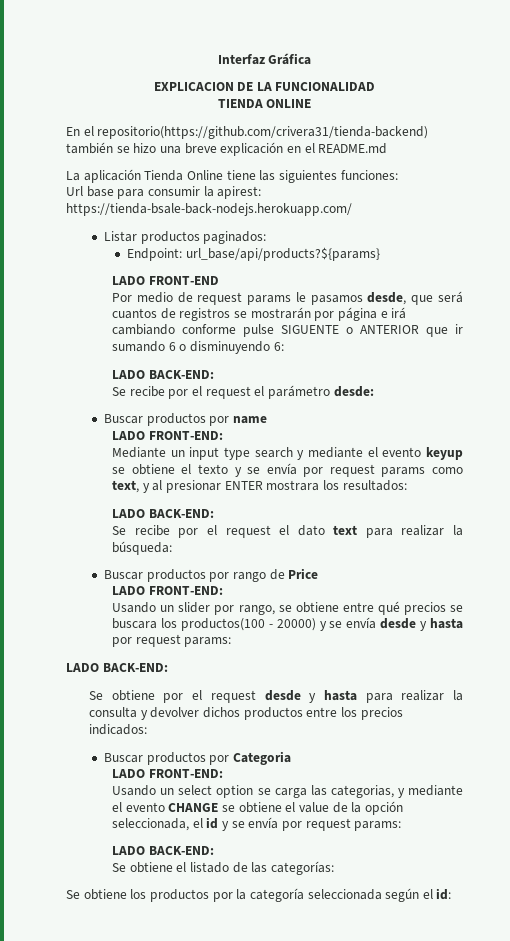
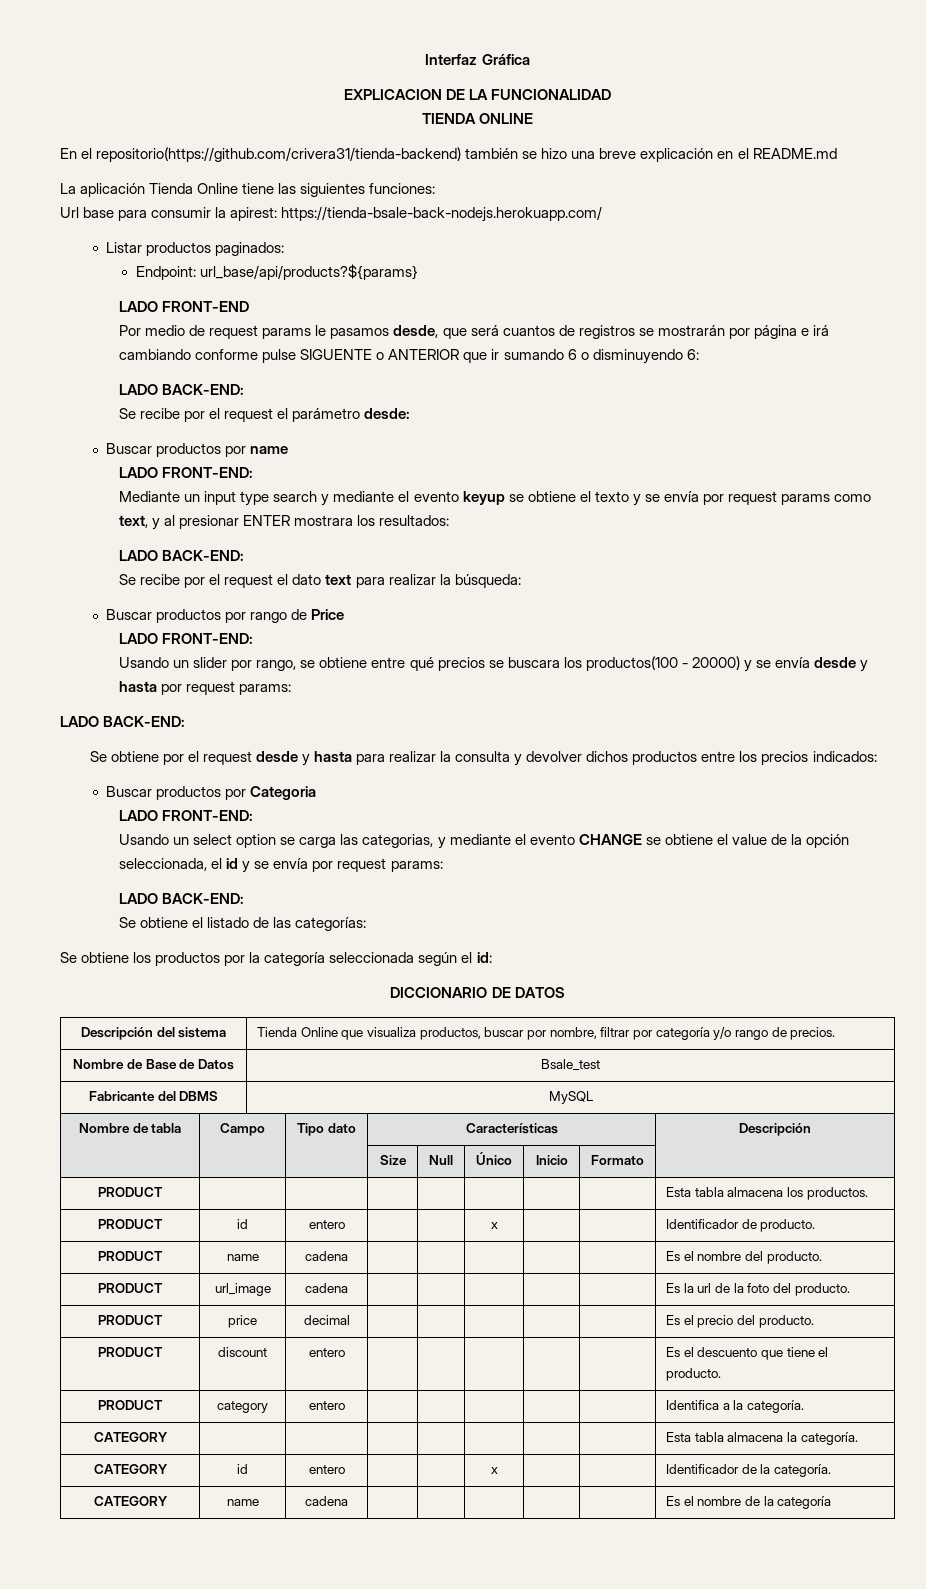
(452, 894) none -> [390,987,565,998] [80,1027,227,1040] [257,1027,836,1040] [73,1059,234,1070] [541,1059,600,1071] [88,1091,219,1101] [548,1091,593,1104] [78,1123,182,1133] [219,1123,265,1136] [297,1123,356,1136] [465,1123,558,1134] [739,1123,811,1136] [379,1155,407,1165] [429,1155,453,1165] [476,1152,512,1165] [535,1155,568,1165] [591,1155,644,1165] [98,1187,163,1197] [666,1187,868,1200] [98,1219,163,1229] [236,1219,248,1229] [308,1220,345,1229] [490,1222,498,1229] [666,1219,816,1232] [98,1251,163,1261] [226,1254,259,1261] [305,1251,348,1261] [666,1251,822,1264] [98,1283,163,1293] [214,1283,271,1296] [305,1283,348,1293] [666,1283,850,1296] [98,1315,163,1325] [227,1315,257,1328] [303,1315,350,1325] [666,1315,814,1328] [98,1347,163,1357] [217,1347,267,1357] [308,1348,345,1357] [666,1347,829,1360] [666,1368,722,1381] [98,1400,163,1410] [216,1401,268,1413] [308,1401,345,1410] [666,1400,805,1413] [93,1432,168,1442] [666,1432,858,1445] [93,1464,168,1474] [236,1464,248,1474] [308,1465,345,1474] [490,1467,498,1474] [666,1464,832,1477] [93,1496,168,1506] [226,1499,259,1506] [305,1496,348,1506] [666,1496,832,1509] // DICCIONARIO DE DATOS // Descripción del sistema | Tienda Online que visualiza productos, buscar por nombre, filtrar por categoría y/o rango de precios. // Nombre de Base de Datos | Bsale_test // Fabricante del DBMS | MySQL // Nombre de tabla | Campo | Tipo dato | Características | Descripción // | | | Size | Null | Único | Inicio | Formato | // PRODUCT | | | | | | | | Esta tabla almacena los productos. // PRODUCT | id | entero | | | x | | | Identificador de producto. // PRODUCT | name | cadena | | | | | | Es el nombre del producto. // PRODUCT | url_image | cadena | | | | | | Es la url de la foto del producto. // PRODUCT | price | decimal | | | | | | Es el precio del producto. // PRODUCT | discount | entero | | | | | | Es el descuento que tiene el producto. // PRODUCT | category | entero | | | | | | Identifica a la categoría. // CATEGORY | | | | | | | | Esta tabla almacena la categoría. // CATEGORY | id | entero | | | x | | | Identificador de la categoría. // CATEGORY | name | cadena | | | | | | Es el nombre de la categoría

